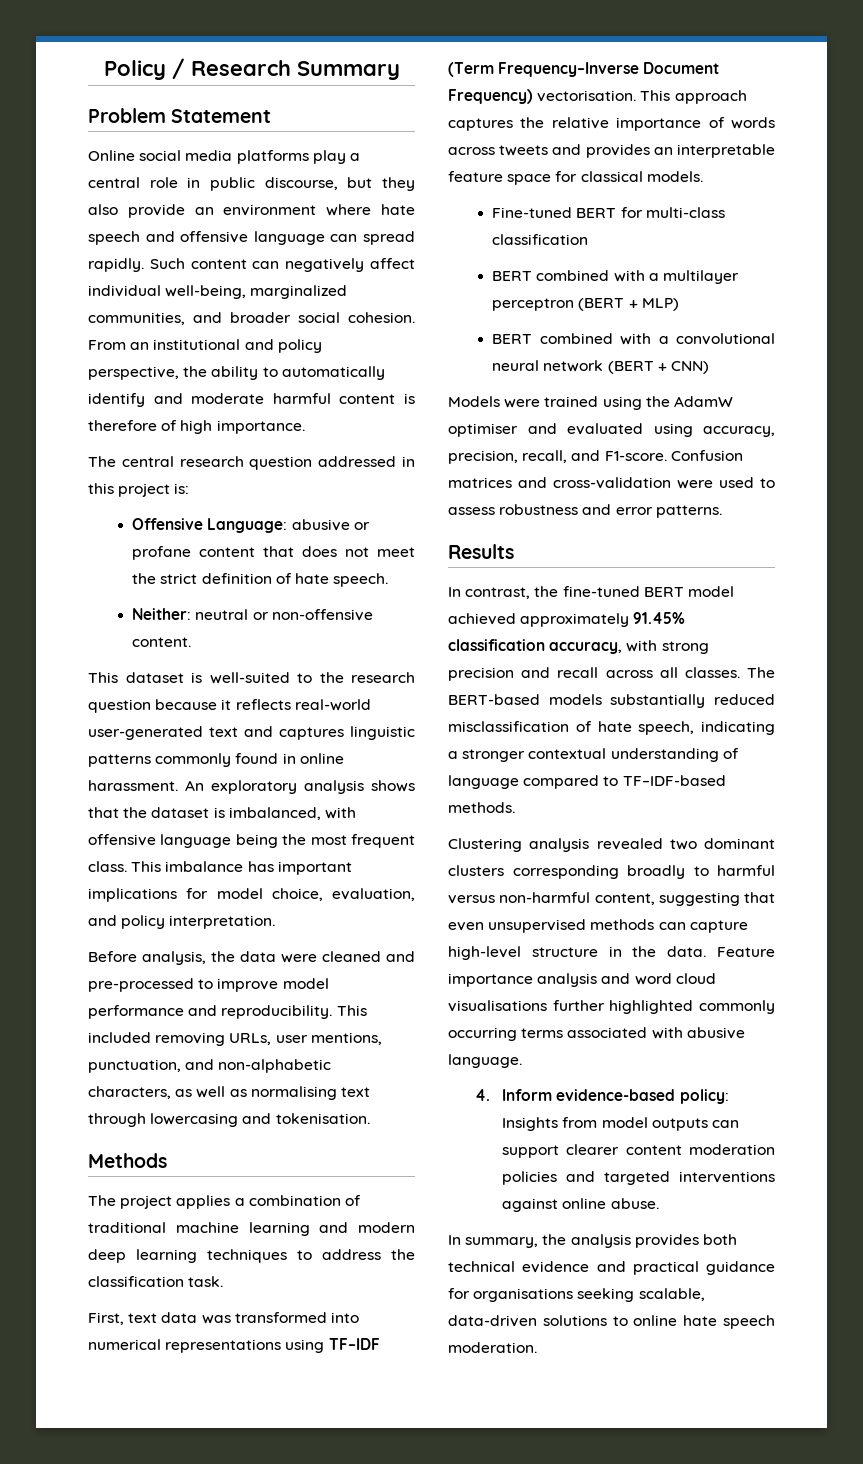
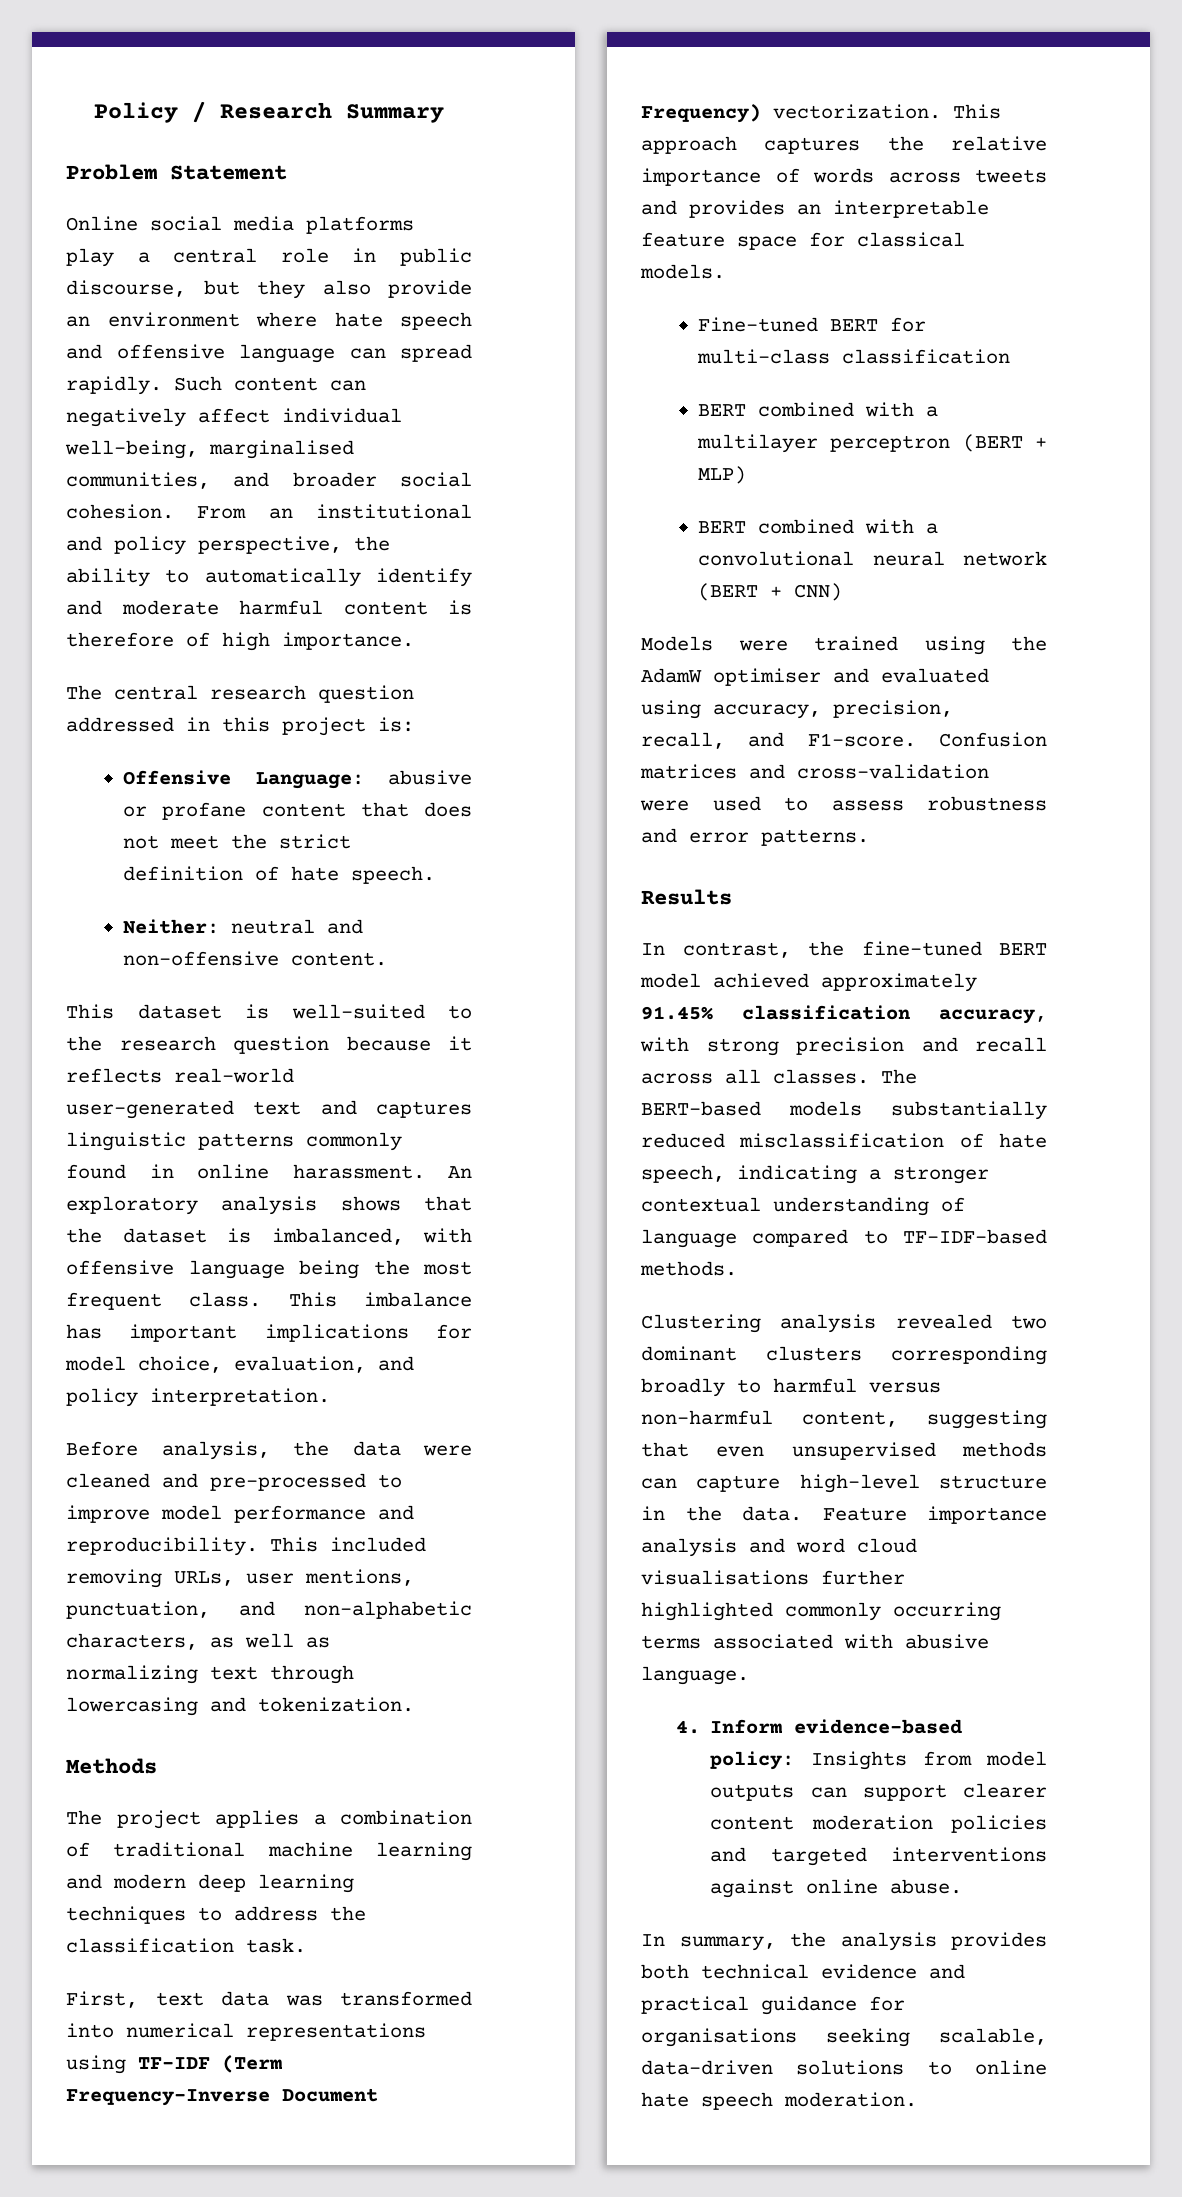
[250,285,348,299] marginalized -> [209,440,354,459] marginalised
[252,612,269,620] or -> [327,919,364,934] and
[250,1086,337,1100] normalising -> [66,1665,198,1684] normalizing
[275,1113,370,1124] tokenisation. -> [258,1697,414,1712] tokenization.
[537,90,637,102] vectorisation. -> [773,104,941,119] vectorization.

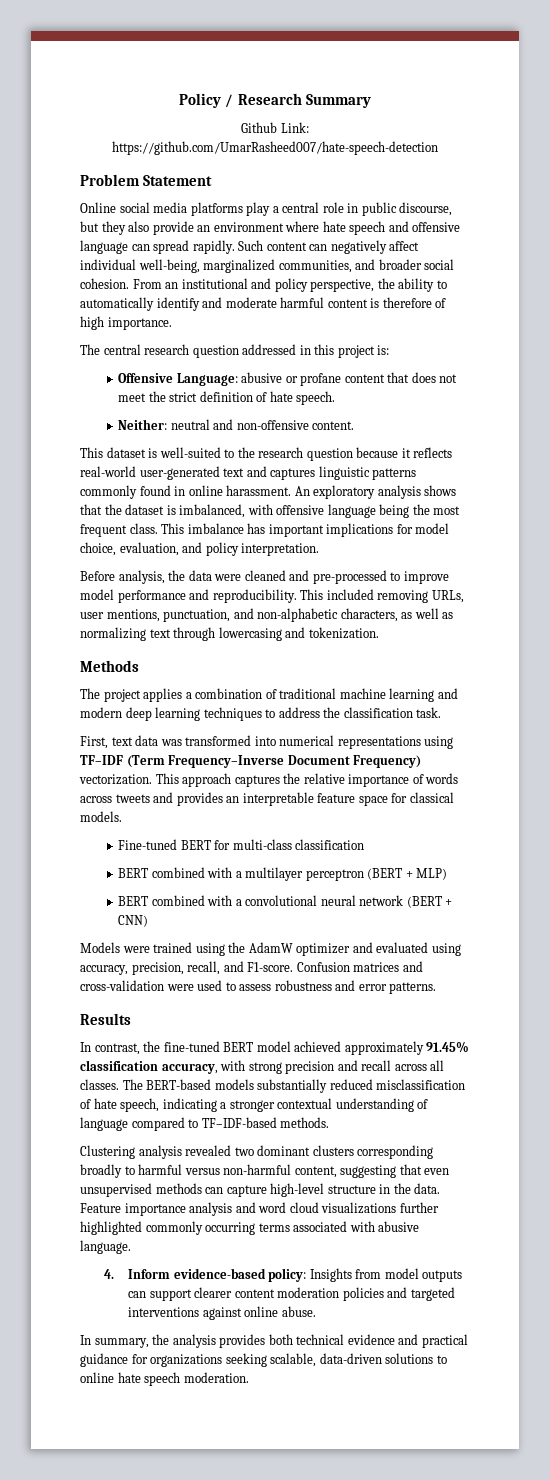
(444, 113) none -> [241,122,309,133] [112,141,438,155] // Github Link: https://github.com/UmarRasheed007/hate-speech-detection
[209,440,354,459] marginalised -> [203,259,276,273] marginalized
[713,668,821,686] optimiser -> [296,943,351,956] optimizer
[641,1570,809,1585] visualisations -> [321,1202,397,1214] visualizations
[641,2028,797,2047] organisations -> [150,1354,223,1367] organizations

